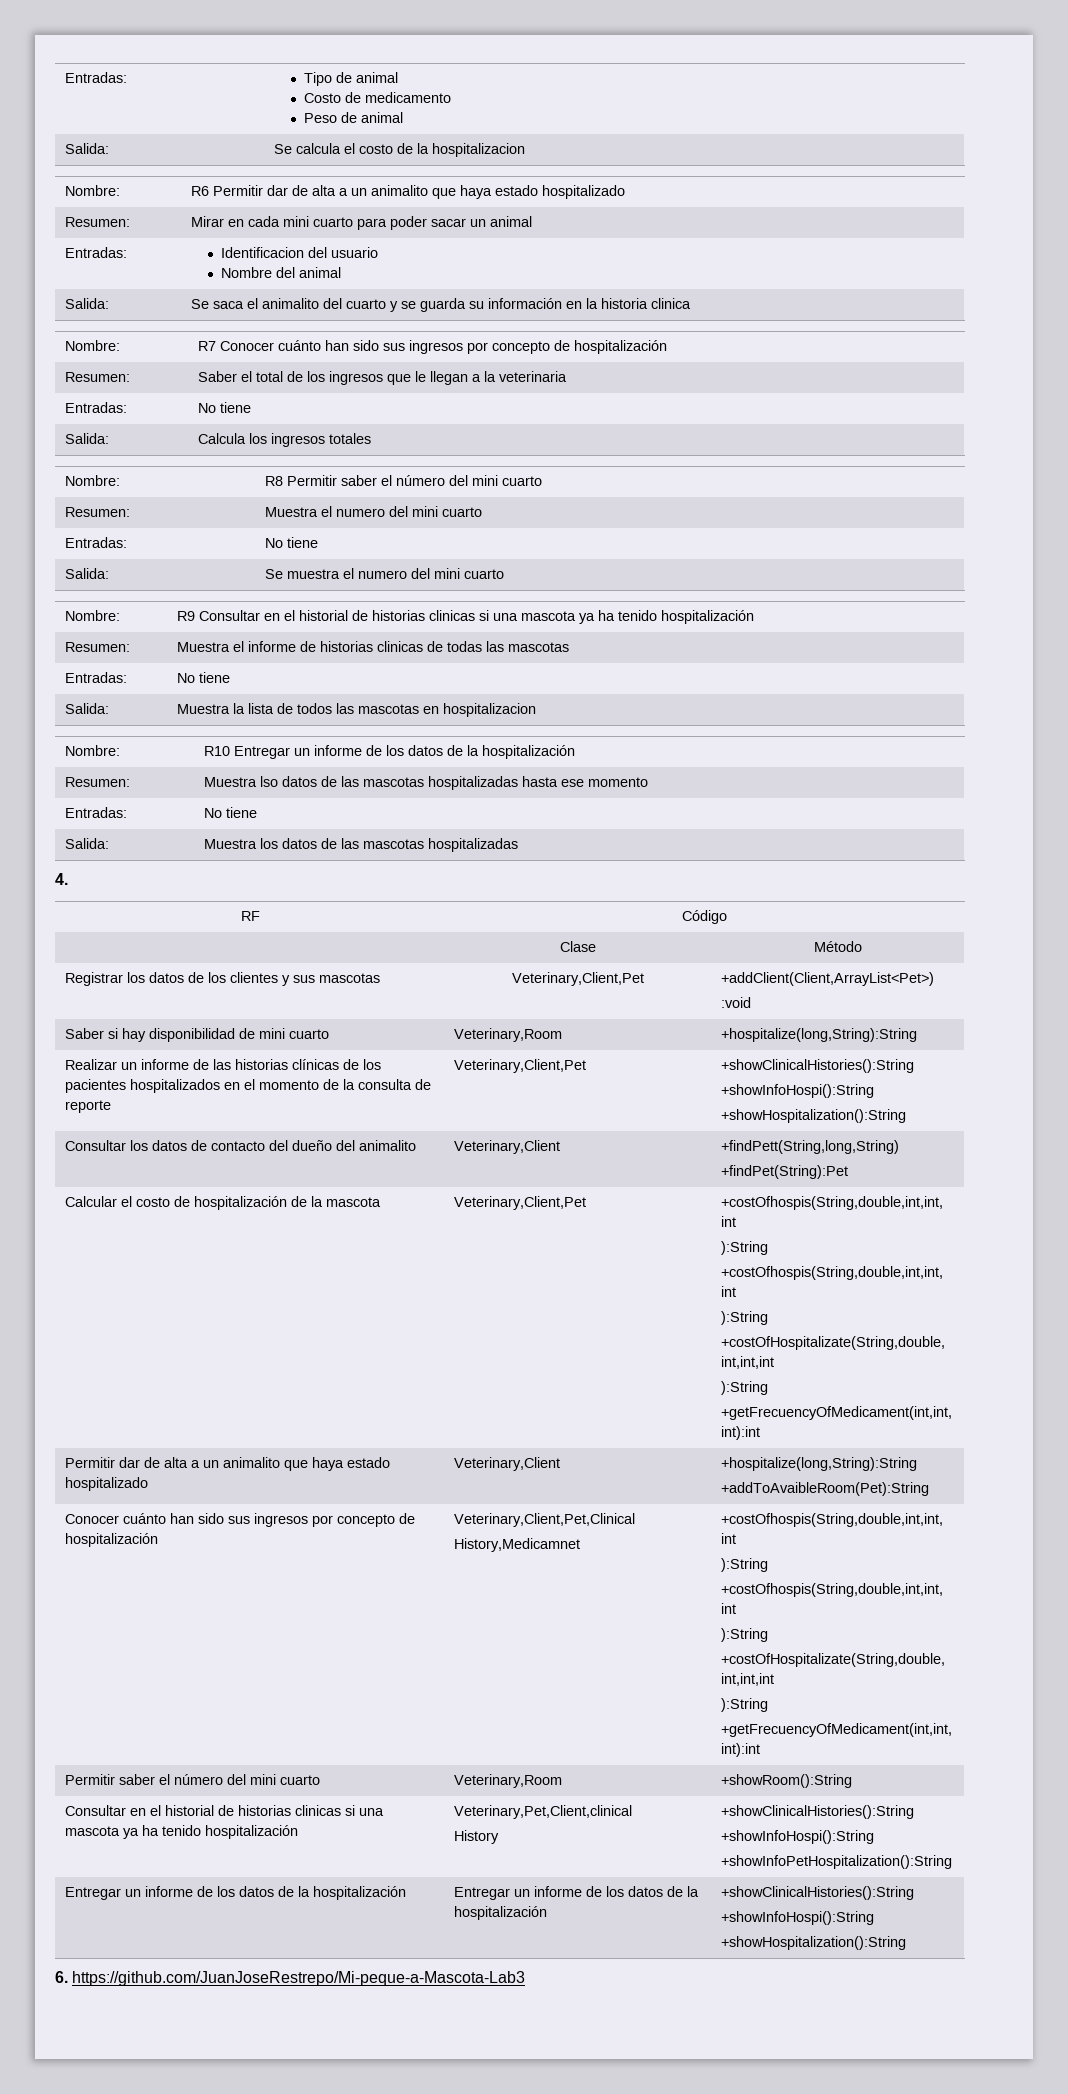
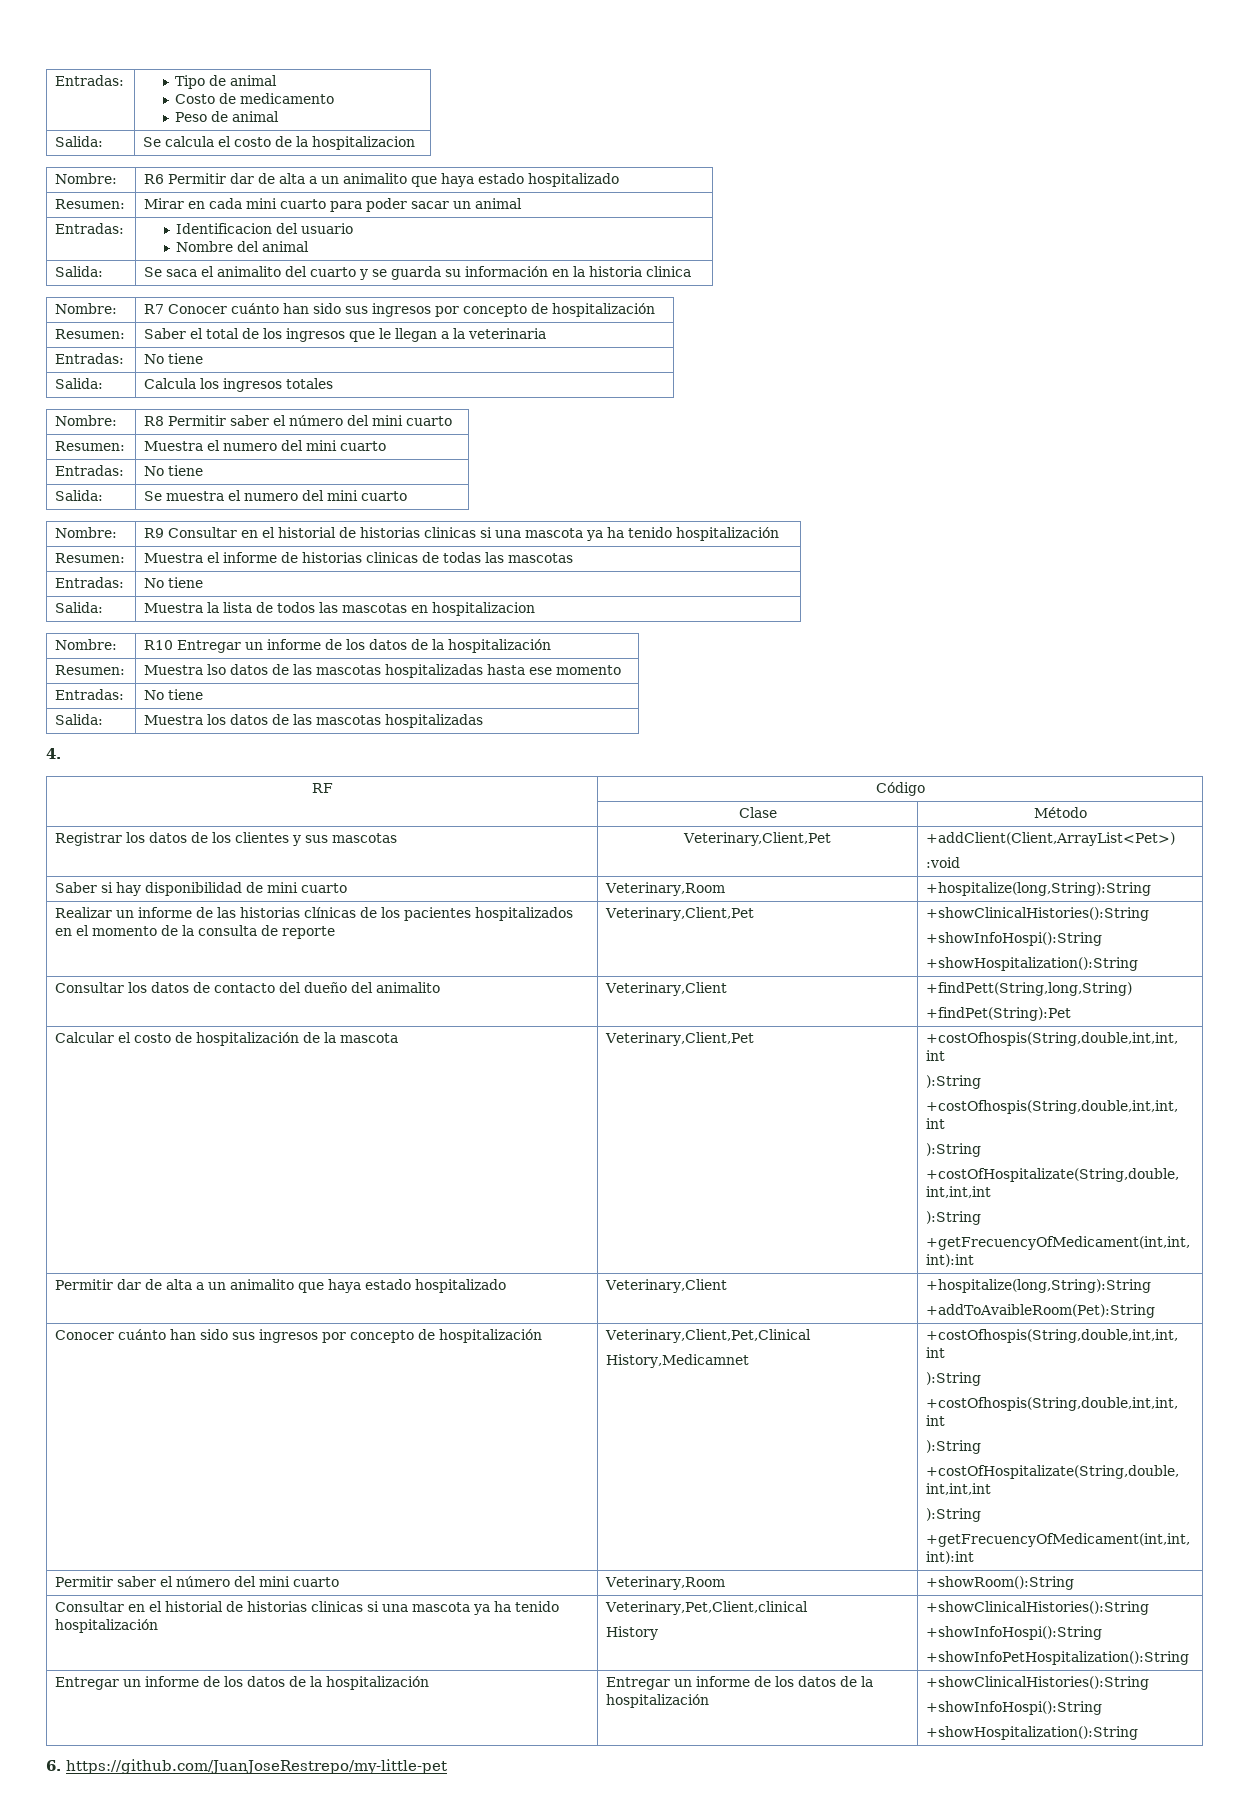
[72,1971,526,1986] https://github.com/JuanJoseRestrepo/Mi-peque-a-Mascota-Lab3 -> [66,1759,447,1774] https://github.com/JuanJoseRestrepo/my-little-pet

